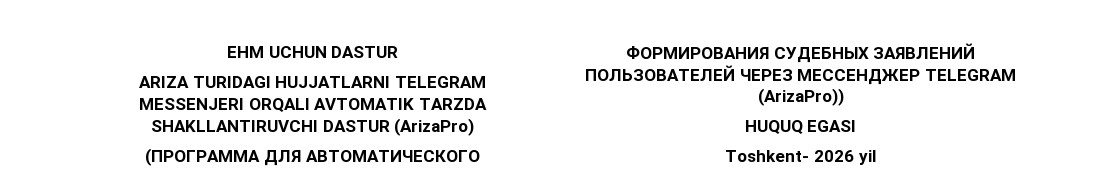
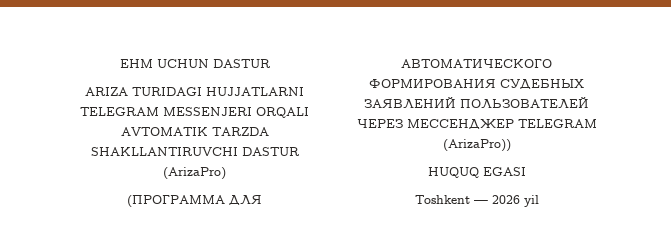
[725,150,810,162] Toshkent- -> [414,195,488,204] Toshkent —

